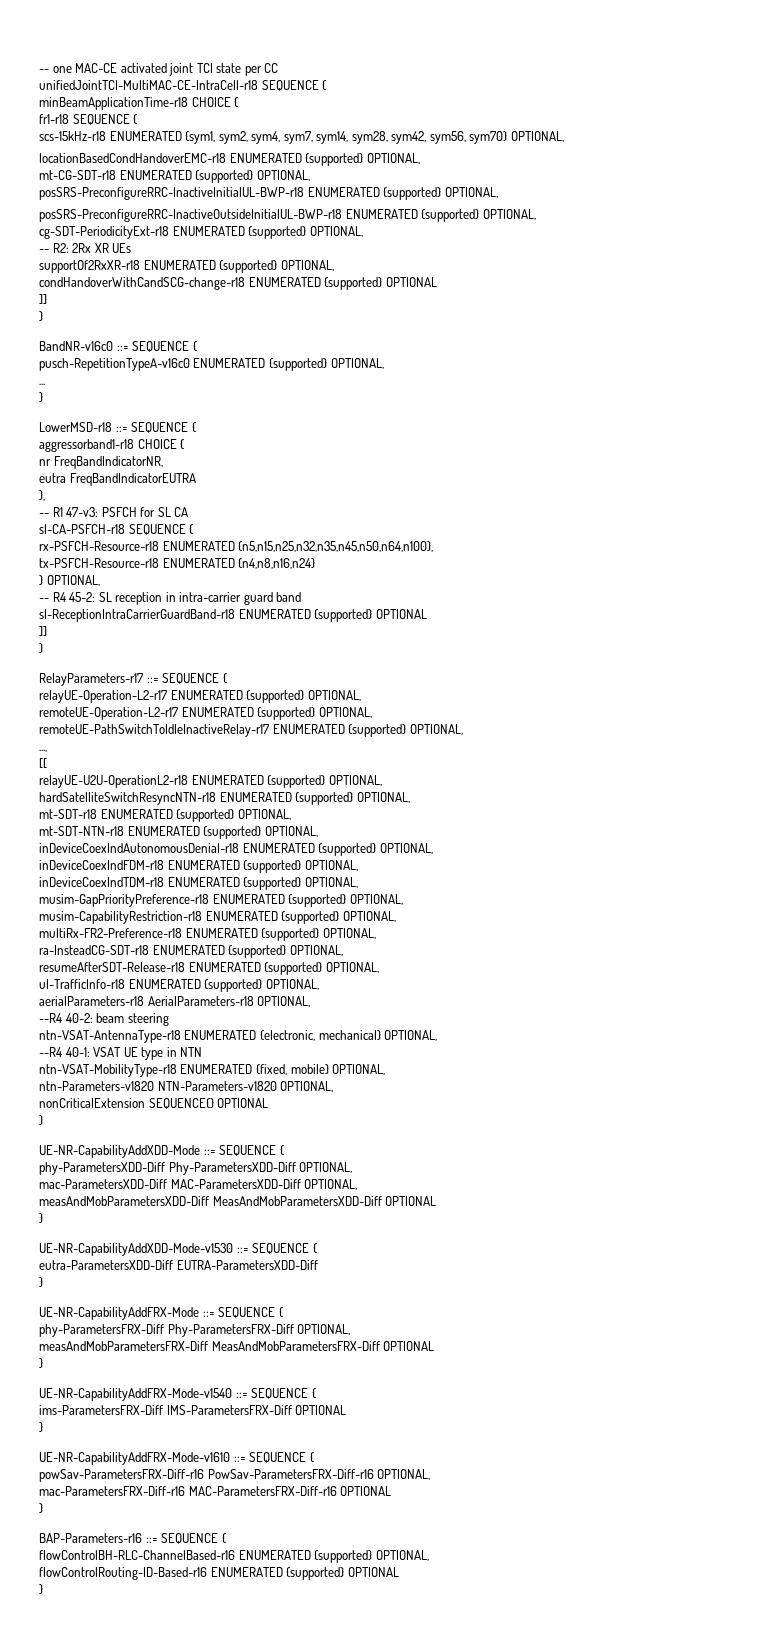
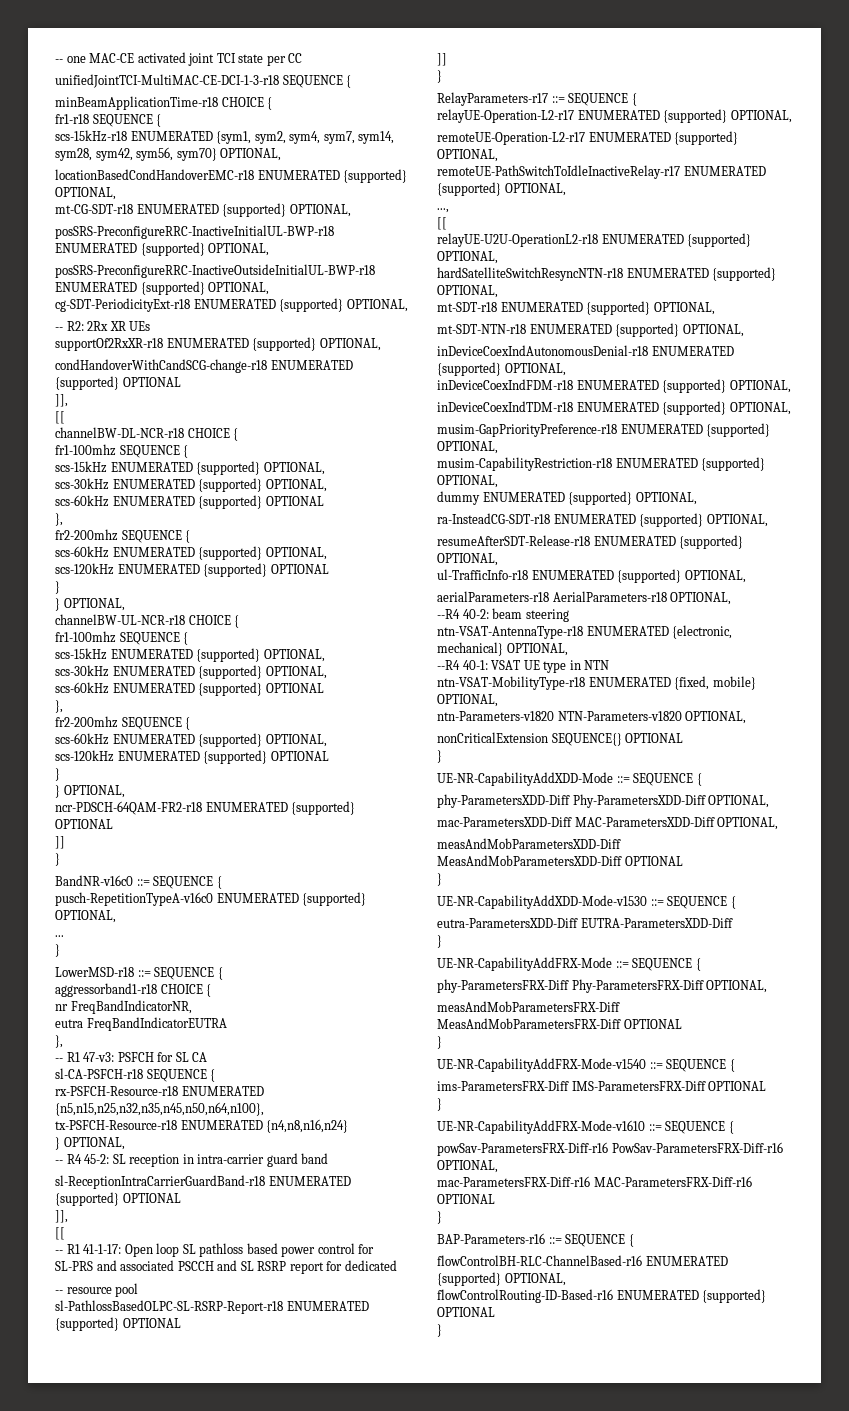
[39,80,258,90] unifiedJointTCI-MultiMAC-CE-IntraCell-r18 -> [55,74,279,88] unifiedJointTCI-MultiMAC-CE-DCI-1-3-r18
(437, 282) none -> [55,394,68,407] [55,411,65,424] [55,427,239,441] [55,444,189,458] [55,461,325,475] [55,478,327,492] [55,495,324,509] [55,513,63,526] [55,529,191,543] [55,546,327,560] [55,563,329,577] [55,581,60,594] [55,598,125,611] [55,614,240,628] [55,631,189,645] [55,648,325,662] [55,665,327,679] [55,682,324,696] [55,700,63,713] [55,716,191,730] [55,733,327,747] [55,750,329,764] [55,768,60,781] [55,785,125,798] [55,801,356,815] [55,819,113,829] // ]], // [[ // channelBW-DL-NCR-r18 CHOICE { // fr1-100mhz SEQUENCE { // scs-15kHz ENUMERATED {supported} OPTIONAL, // scs-30kHz ENUMERATED {supported} OPTIONAL, // scs-60kHz ENUMERATED {supported} OPTIONAL // }, // fr2-200mhz SEQUENCE { // scs-60kHz ENUMERATED {supported} OPTIONAL, // scs-120kHz ENUMERATED {supported} OPTIONAL // } // } OPTIONAL, // channelBW-UL-NCR-r18 CHOICE { // fr1-100mhz SEQUENCE { // scs-15kHz ENUMERATED {supported} OPTIONAL, // scs-30kHz ENUMERATED {supported} OPTIONAL, // scs-60kHz ENUMERATED {supported} OPTIONAL // }, // fr2-200mhz SEQUENCE { // scs-60kHz ENUMERATED {supported} OPTIONAL, // scs-120kHz ENUMERATED {supported} OPTIONAL // } // } OPTIONAL, // ncr-PDSCH-64QAM-FR2-r18 ENUMERATED {supported} OPTIONAL
(427, 614) none -> [55,1210,68,1223] [55,1227,65,1240] [55,1243,375,1257] [55,1260,397,1274] [55,1283,139,1297] [55,1300,369,1314] [55,1317,181,1331] // ]], // [[ // -- R1 41-1-17: Open loop SL pathloss based power control for SL-PRS and associated PSCCH and SL RSRP report for dedicated // -- resource pool // sl-PathlossBasedOLPC-SL-RSRP-Report-r18 ENUMERATED {supported} OPTIONAL
[39,928,182,938] multiRx-FR2-Preference-r18 -> [437,491,480,505] dummy

